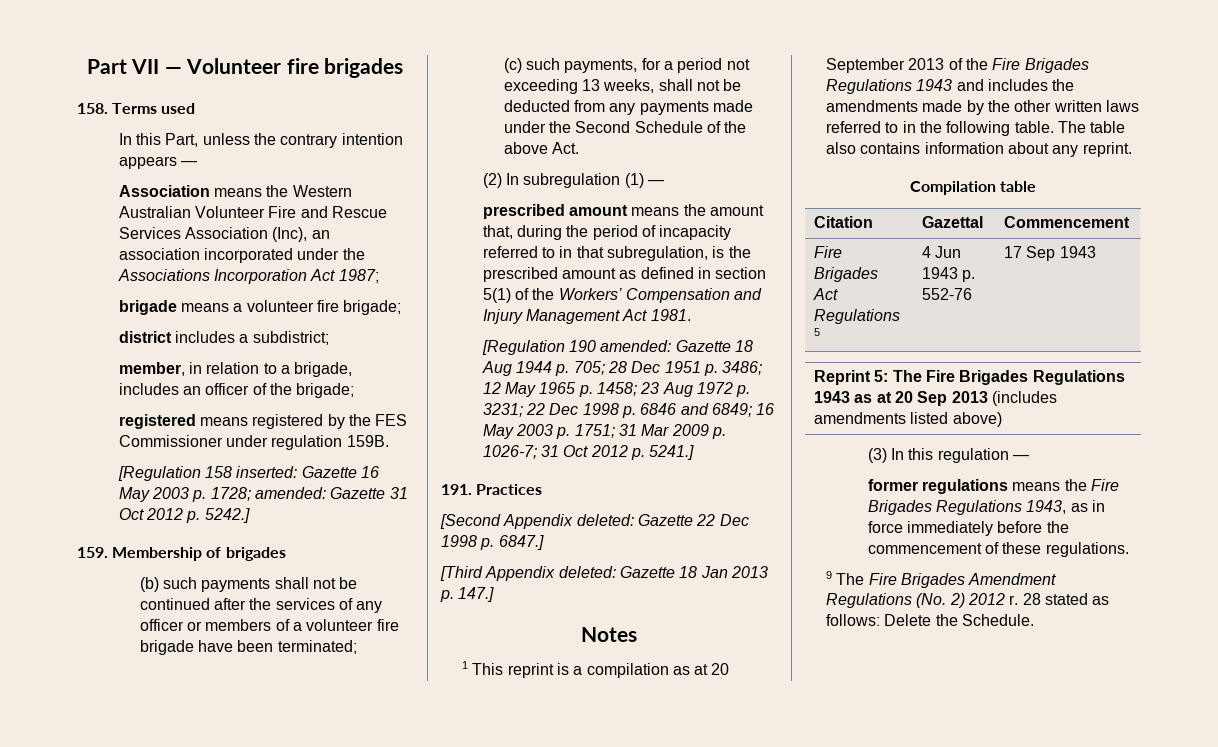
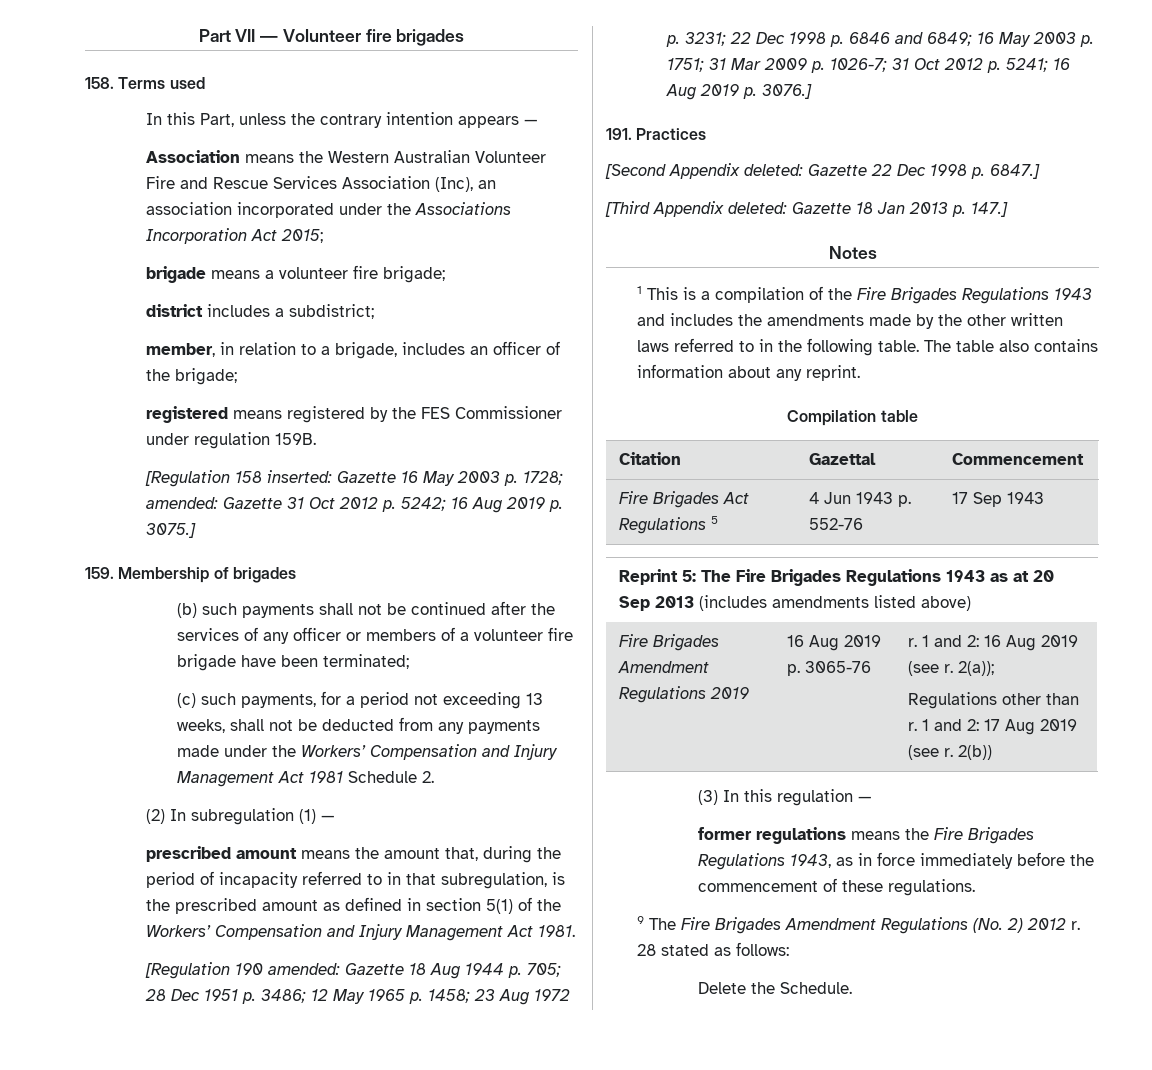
[338,269,379,283] 1987; -> [281,229,324,243] 2015;
[204,508,250,523] 5242.] -> [401,497,564,513] [146,523,197,538] 5242; 16 Aug 2019 p. 3075.]
[575,121,747,133] [503,142,580,154] Second Schedule of the above Act. -> [301,744,559,760] [177,771,435,787] Workers’ Compensation and Injury Management Act 1981 Schedule 2.
[649,445,695,460] 5241.] -> [1006,58,1071,72] [666,84,813,100] 5241; 16 Aug 2019 p. 3076.]
[507,663,554,678] reprint -> (678, 293) none
[672,663,730,675] [825,58,945,73] as at 20 September 2013 -> (804, 295) none
(1002, 419) none -> [619,634,720,651] [618,661,710,673] [619,686,750,703] [787,635,882,651] [787,661,872,676] [908,635,1079,651] [908,661,995,676] [908,692,1080,709] [908,719,1078,735] [908,745,993,760] // Fire Brigades Amendment Regulations 2019 | 16 Aug 2019 p. 3065-76 | r. 1 and 2: 16 Aug 2019 (see r. 2(a)); // Regulations other than r. 1 and 2: 17 Aug 2019 (see r. 2(b))
(880, 620) none -> (789, 949) //

